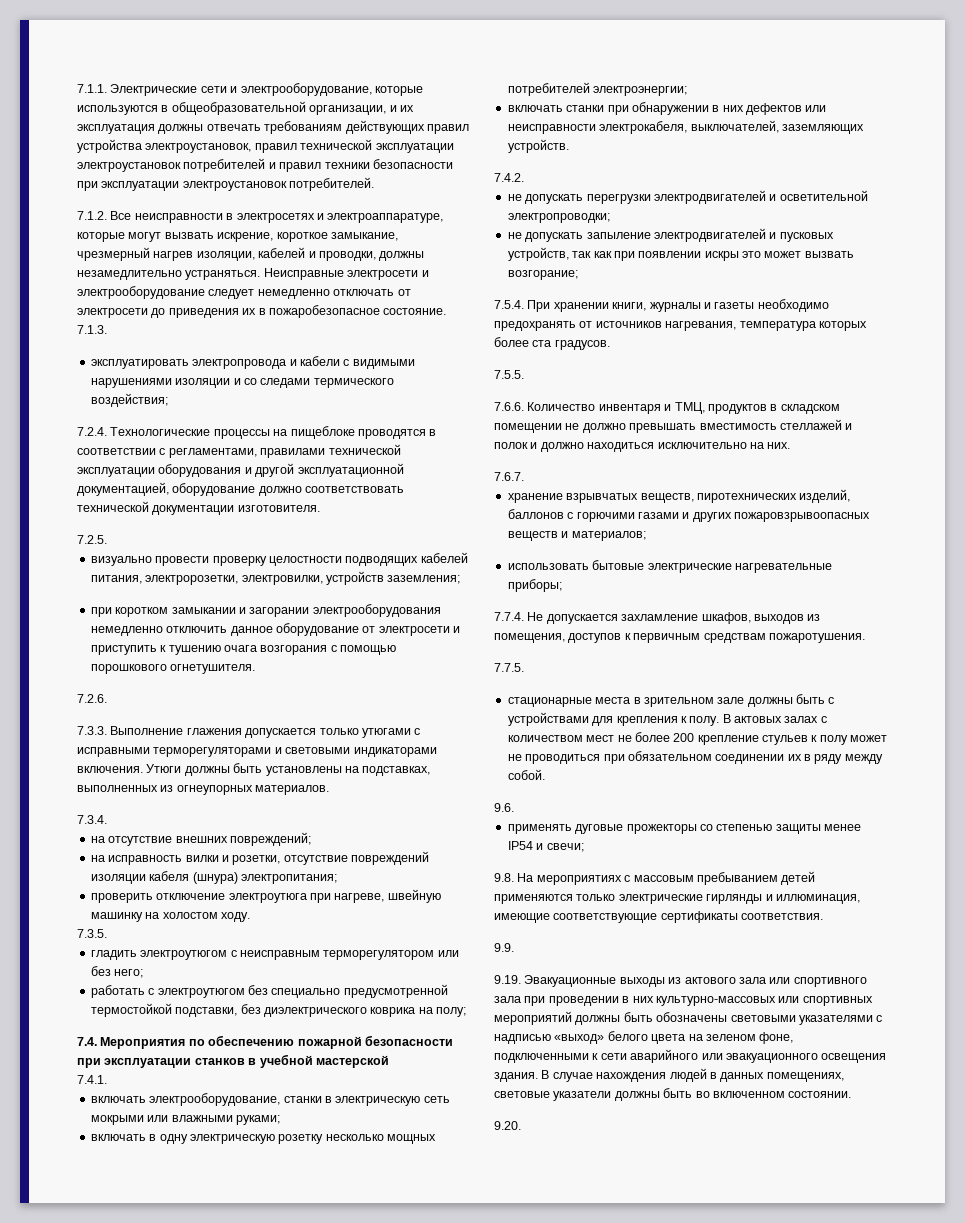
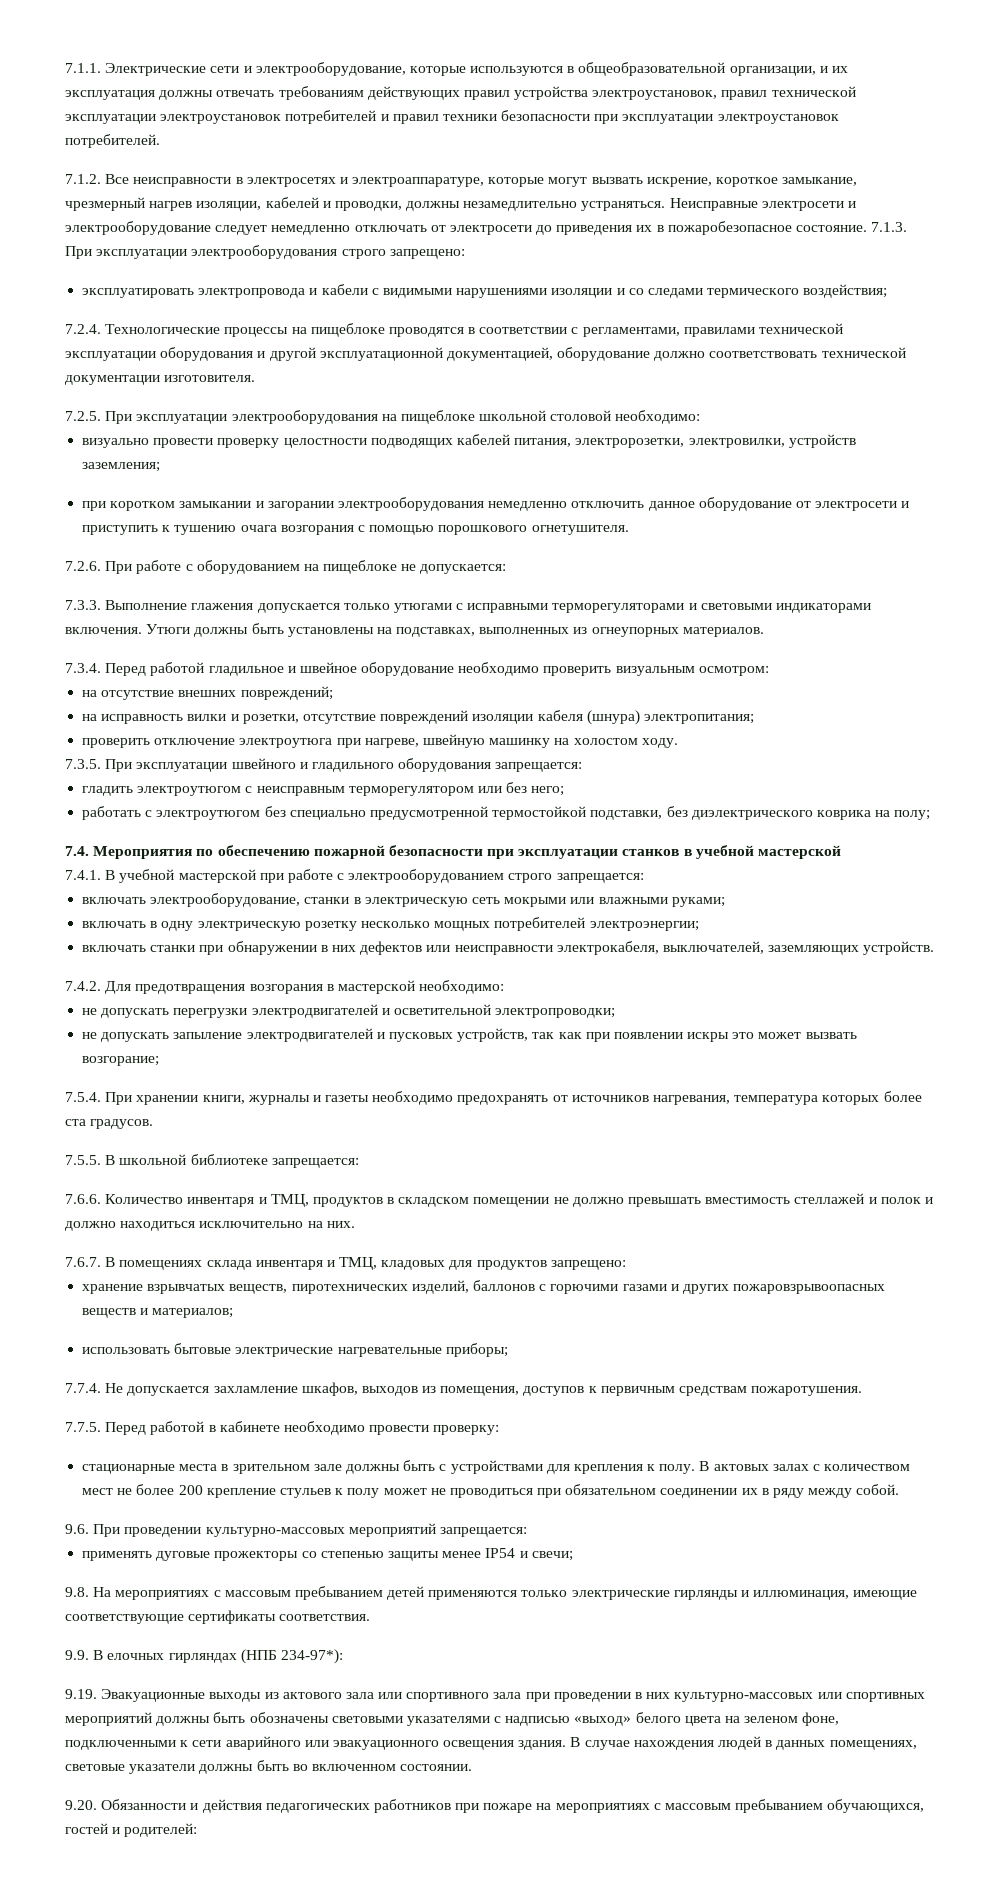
(107, 329) none -> [65,245,465,259] При эксплуатации электрооборудования строго запрещено:
(107, 539) none -> [105,410,701,424] При эксплуатации электрооборудования на пищеблоке школьной столовой необходимо:
(107, 698) none -> [105,560,507,574] При работе с оборудованием на пищеблоке не допускается:
(107, 819) none -> [105,662,769,676] Перед работой гладильное и швейное оборудование необходимо проверить визуальным осмотром:
(107, 933) none -> [105,758,583,772] При эксплуатации швейного и гладильного оборудования запрещается:
(107, 1079) none -> [105,869,644,883] В учебной мастерской при работе с электрооборудованием строго запрещается:
(524, 177) none -> [105,980,505,994] Для предотвращения возгорания в мастерской необходимо:
(524, 374) none -> [105,1154,359,1168] В школьной библиотеке запрещается:
(524, 476) none -> [105,1257,626,1270] В помещениях склада инвентаря и ТМЦ, кладовых для продуктов запрещено:
(524, 667) none -> [105,1421,500,1435] Перед работой в кабинете необходимо провести проверку:
(514, 807) none -> [93,1523,527,1537] При проведении культурно-массовых мероприятий запрещается:
(514, 947) none -> [93,1649,343,1664] В елочных гирляндах (НПБ 234-97*):
(521, 1125) none -> [101,1799,925,1813] [65,1823,198,1837] Обязанности и действия педагогических работников при пожаре на мероприятиях с массовым пребыванием обучающихся, гостей и родителей:

